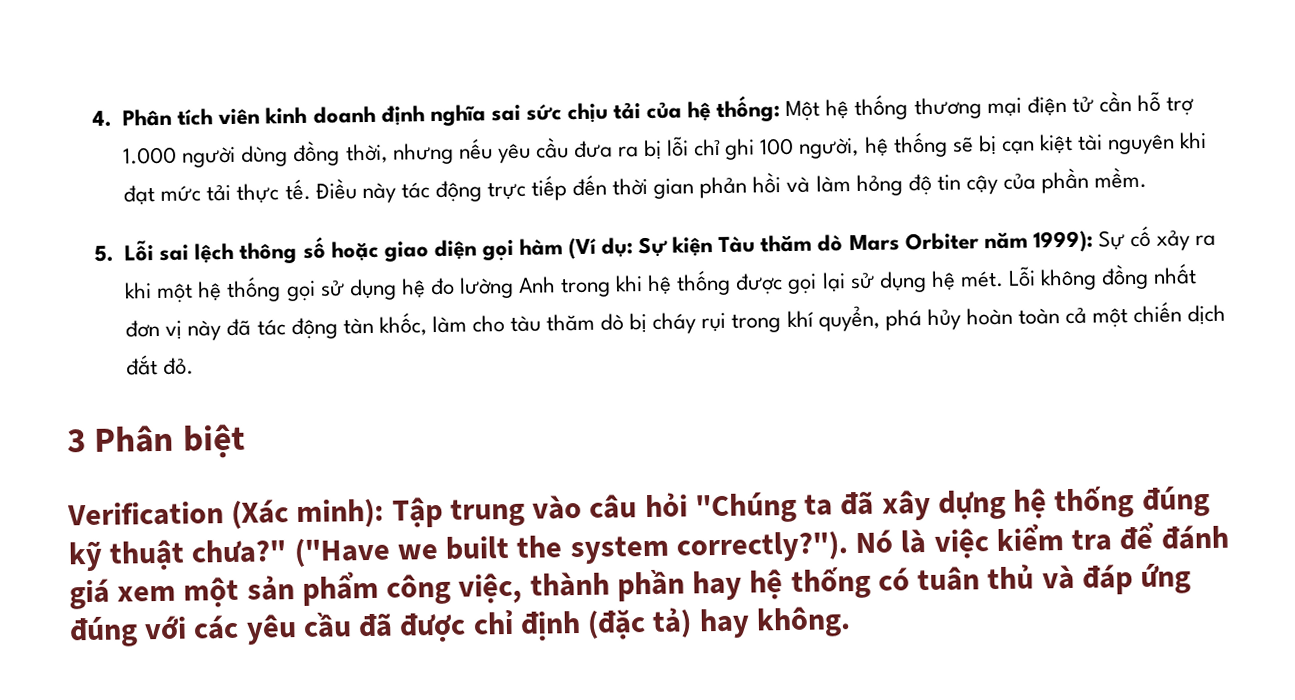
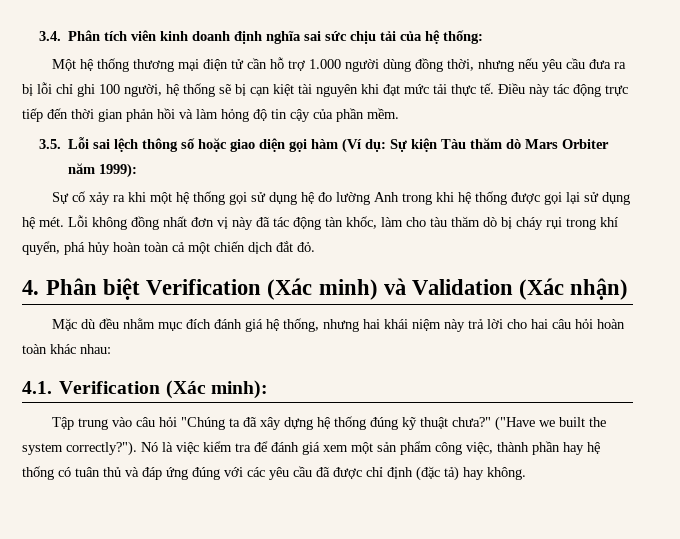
[91,110,112,127] 4. -> [38,31,61,41] 3.4.
(781, 108) none -> (484, 37) //
[93,245,114,262] 5. -> [38,139,61,149] 3.5.
(1093, 241) none -> (138, 170) //
[67,429,86,453] 3 -> [22,280,39,295] 4.
(245, 441) // -> [146,278,628,300] [52,318,626,332] [22,344,111,354] [22,381,52,394] Verification (Xác minh) và Validation (Xác nhận) // Mặc dù đều nhằm mục đích đánh giá hệ thống, nhưng hai khái niệm này trả lời cho hai câu hỏi hoàn toàn khác nhau: // 4.1.
(385, 513) none -> (268, 389) //

